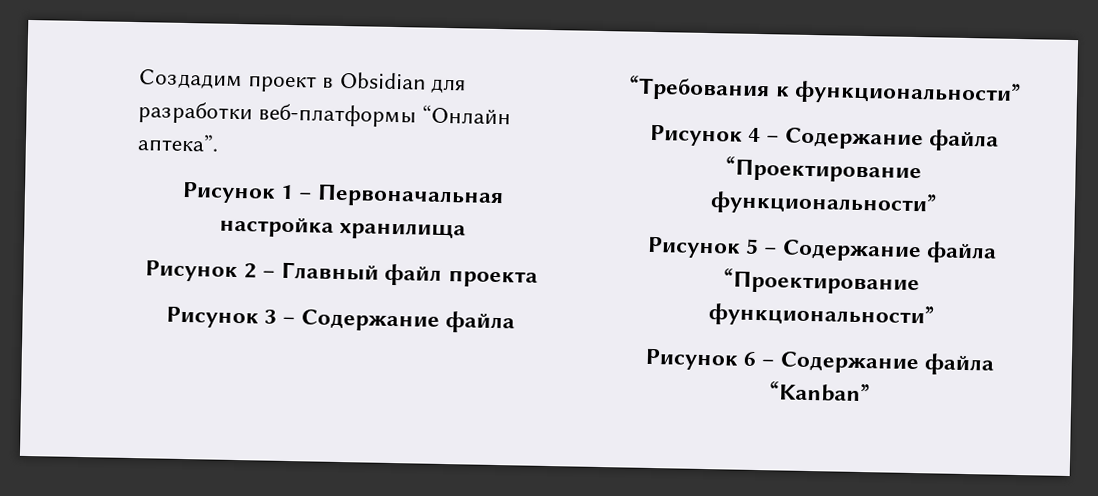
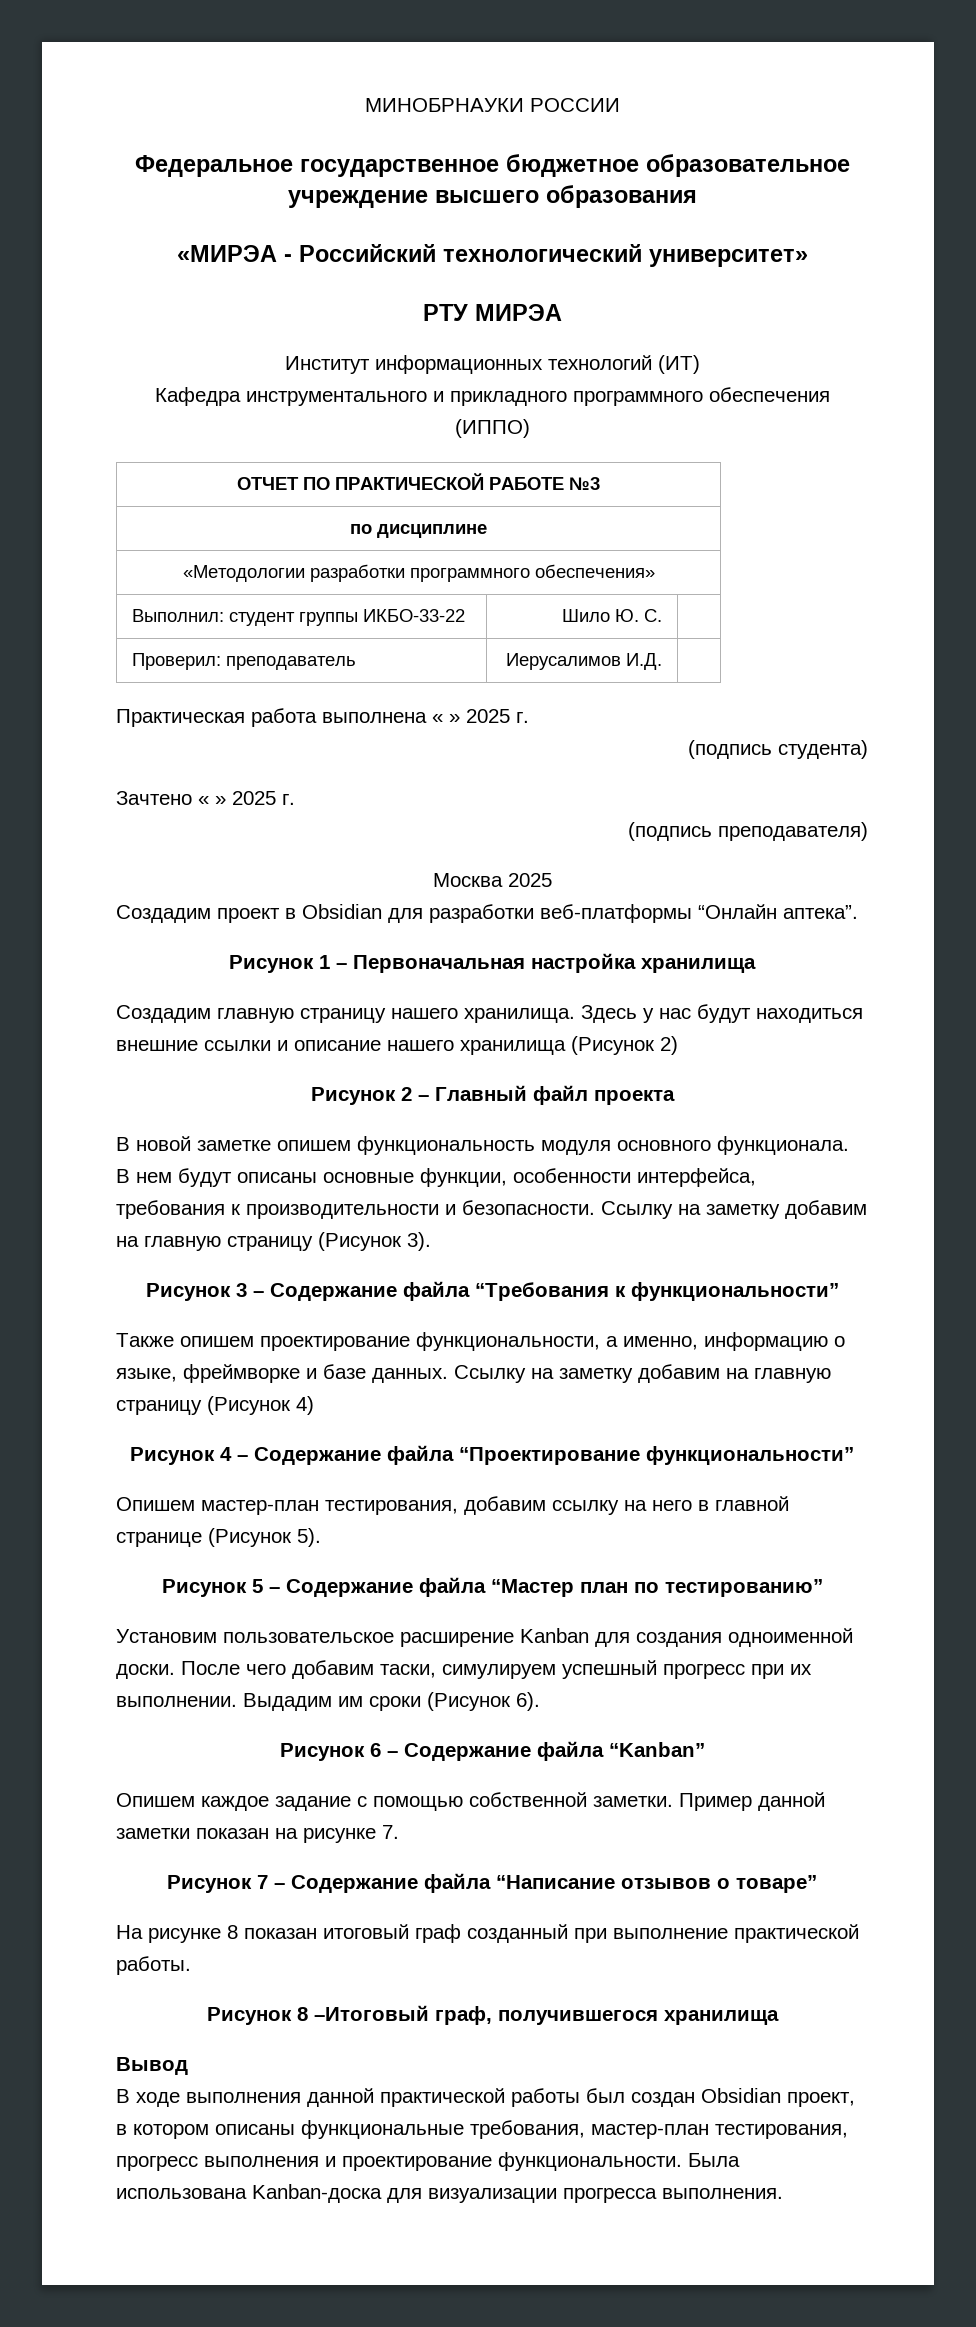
(139, 79) none -> [364,98,620,112] [134,154,850,177] [287,185,697,208] [176,244,808,267] [422,304,562,321] [284,355,700,374] [154,387,830,406] [454,419,530,438] [236,473,600,490] [350,524,487,538] [182,564,655,582] [132,609,466,626] [561,609,662,622] [132,653,357,670] [505,653,662,670] [116,708,529,727] [688,740,868,759] [116,791,295,805] [628,822,868,841] [432,873,552,887] МИНОБРНАУКИ РОССИИ // Федеральное государственное бюджетное образовательное учреждение высшего образования // «МИРЭА - Российский технологический университет» // РТУ МИРЭА // Институт информационных технологий (ИТ) // Кафедра инструментального и прикладного программного обеспечения (ИППО) // ОТЧЕТ ПО ПРАКТИЧЕСКОЙ РАБОТЕ №3 // по дисциплине // «Методологии разработки программного обеспечения» // Выполнил: студент группы ИКБО-33-22 | Шило Ю. С. | // Проверил: преподаватель | Иерусалимов И.Д. | // Практическая работа выполнена « » 2025 г. // (подпись студента) // Зачтено « » 2025 г. // (подпись преподавателя) // Москва 2025 //
(467, 231) none -> [116,1004,863,1023] [116,1036,678,1055] // Создадим главную страницу нашего хранилища. Здесь у нас будут находиться внешние ссылки и описание нашего хранилища (Рисунок 2)
(538, 279) none -> [116,1136,849,1155] [116,1168,756,1187] [116,1200,867,1219] [116,1232,431,1251] // В новой заметке опишем функциональность модуля основного функционала. В нем будут описаны основные функции, особенности интерфейса, требования к производительности и безопасности. Ссылку на заметку добавим на главную страницу (Рисунок 3).
(1021, 93) none -> [116,1332,845,1351] [116,1364,831,1383] [116,1396,314,1415] // Также опишем проектирование функциональности, а именно, информацию о языке, фреймворке и базе данных. Ссылку на заметку добавим на главную страницу (Рисунок 4)
(937, 203) none -> [116,1496,789,1515] [116,1528,321,1547] // Опишем мастер-план тестирования, добавим ссылку на него в главной странице (Рисунок 5).
[723,268,920,296] [707,302,934,329] “Проектирование функциональности” -> [490,1579,823,1597] [116,1628,853,1647] [116,1660,812,1679] [116,1692,540,1711] “Мастер план по тестированию” // Установим пользовательское расширение Kanban для создания одноименной доски. После чего добавим таски, симулируем успешный прогресс при их выполнении. Выдадим им сроки (Рисунок 6).
(870, 392) none -> [116,1792,825,1811] [116,1825,399,1843] [167,1873,817,1893] [116,1924,859,1943] [116,1956,191,1975] [206,2005,779,2025] [116,2057,188,2075] [116,2088,855,2107] [116,2120,848,2139] [116,2152,740,2171] [116,2184,783,2203] // Опишем каждое задание с помощью собственной заметки. Пример данной заметки показан на рисунке 7. // Рисунок 7 – Содержание файла “Написание отзывов о товаре” // На рисунке 8 показан итоговый граф созданный при выполнение практической работы. // Рисунок 8 –Итоговый граф, получившегося хранилища // Вывод // В ходе выполнения данной практической работы был создан Obsidian проект, в котором описаны функциональные требования, мастер-план тестирования, прогресс выполнения и проектирование функциональности. Была использована Kanban-доска для визуализации прогресса выполнения.

